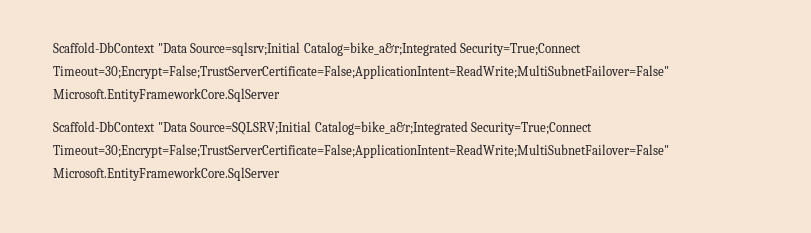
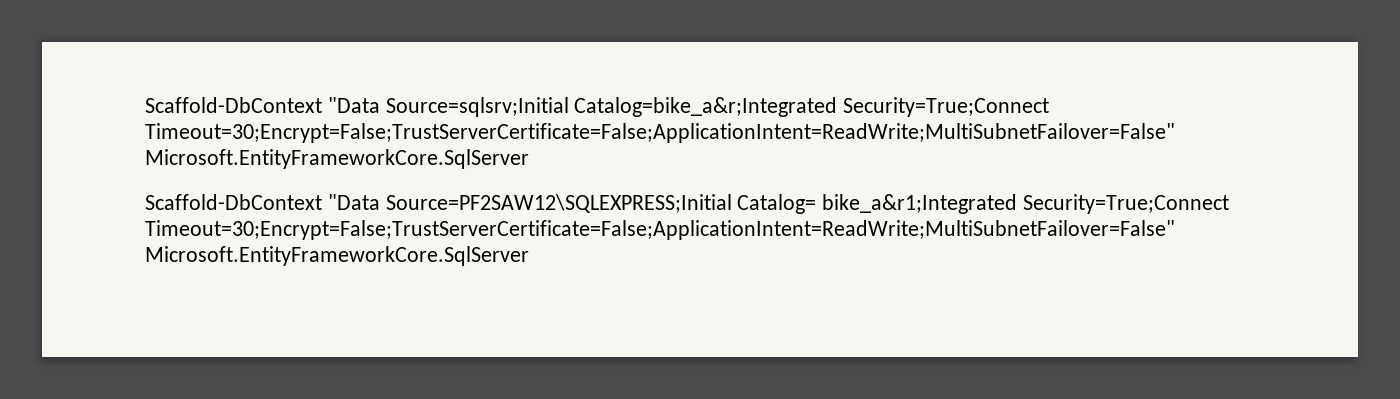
[190,121,468,135] Source=SQLSRV;Initial Catalog=bike_a&r;Integrated -> [385,194,1018,214] Source=PF2SAW12\SQLEXPRESS;Initial Catalog= bike_a&r1;Integrated

